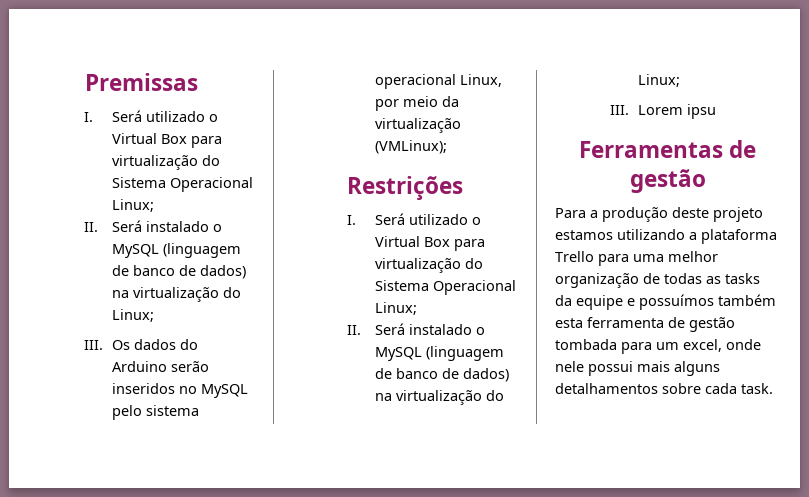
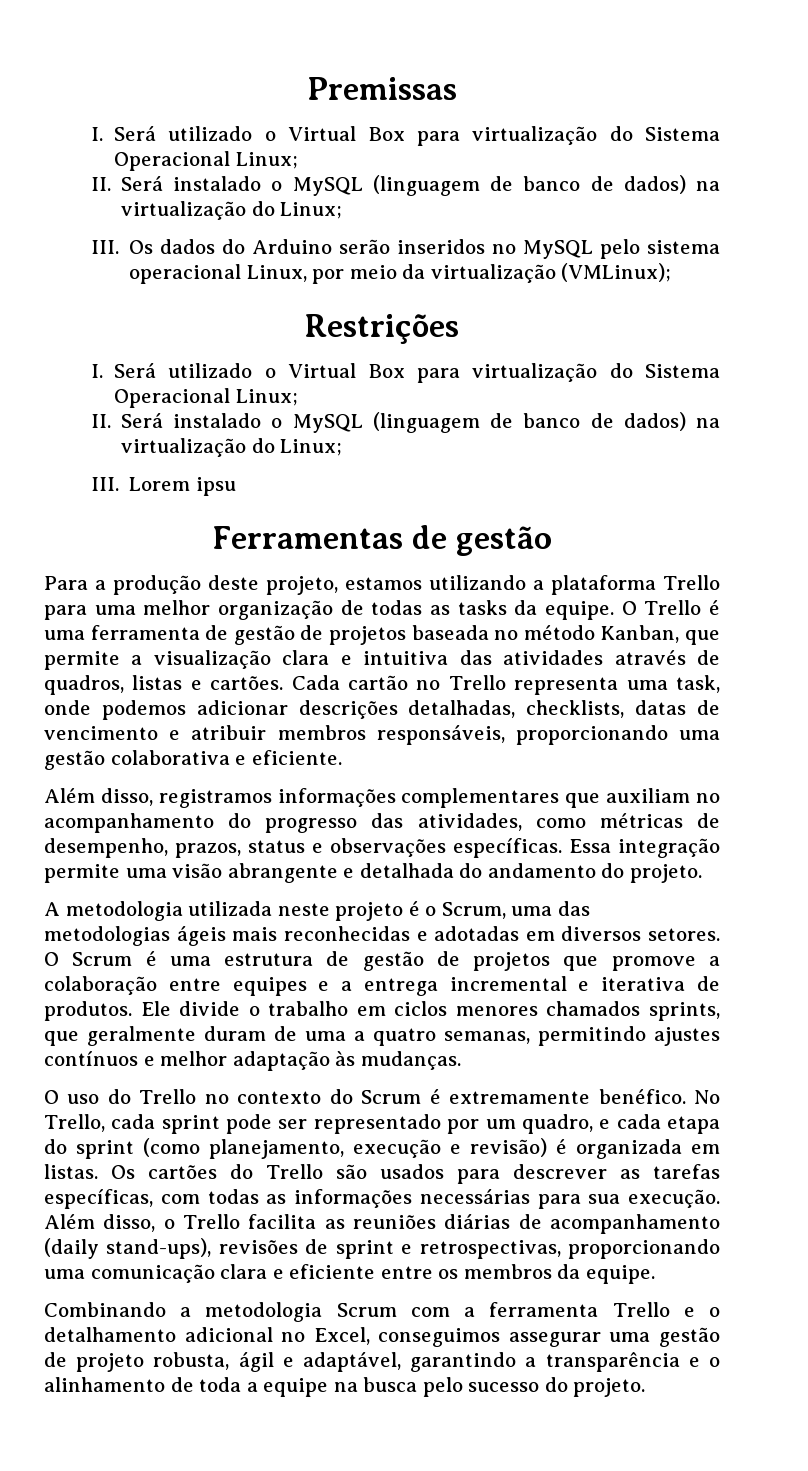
[713,207,763,222] projeto -> [266,576,339,595] projeto,
[576,294,776,310] [555,317,735,332] [555,339,761,354] [555,361,720,376] [555,383,773,394] equipe e possuímos também esta ferramenta de gestão tombada para um excel, onde nele possui mais alguns detalhamentos sobre cada task. -> [545,600,720,620] [44,625,721,645] [44,650,721,670] [44,675,720,695] [44,700,720,720] [44,725,720,745] [44,750,342,770] [44,788,720,808] [44,813,720,833] [44,838,720,858] [44,863,702,883] [44,901,590,921] [44,926,720,946] [44,951,720,971] [44,976,721,996] [44,1001,720,1021] [44,1026,720,1046] [44,1051,461,1071] [44,1089,720,1104] [44,1114,721,1134] [44,1138,720,1159] [44,1164,720,1184] [44,1189,720,1209] [44,1214,721,1234] [44,1238,721,1259] [44,1264,655,1284] [44,1302,721,1322] [44,1327,720,1347] [44,1352,720,1372] [44,1377,646,1397] equipe. O Trello é uma ferramenta de gestão de projetos baseada no método Kanban, que permite a visualização clara e intuitiva das atividades através de quadros, listas e cartões. Cada cartão no Trello representa uma task, onde podemos adicionar descrições detalhadas, checklists, datas de vencimento e atribuir membros responsáveis, proporcionando uma gestão colaborativa e eficiente. // Além disso, registramos informações complementares que auxiliam no acompanhamento do progresso das atividades, como métricas de desempenho, prazos, status e observações específicas. Essa integração permite uma visão abrangente e detalhada do andamento do projeto. // A metodologia utilizada neste projeto é o Scrum, uma das metodologias ágeis mais reconhecidas e adotadas em diversos setores. O Scrum é uma estrutura de gestão de projetos que promove a colaboração entre equipes e a entrega incremental e iterativa de produtos. Ele divide o trabalho em ciclos menores chamados sprints, que geralmente duram de uma a quatro semanas, permitindo ajustes contínuos e melhor adaptação às mudanças. // O uso do Trello no contexto do Scrum é extremamente benéfico. No Trello, cada sprint pode ser representado por um quadro, e cada etapa do sprint (como planejamento, execução e revisão) é organizada em listas. Os cartões do Trello são usados para descrever as tarefas específicas, com todas as informações necessárias para sua execução. Além disso, o Trello facilita as reuniões diárias de acompanhamento (daily stand-ups), revisões de sprint e retrospectivas, proporcionando uma comunicação clara e eficiente entre os membros da equipe. // Combinando a metodologia Scrum com a ferramenta Trello e o detalhamento adicional no Excel, conseguimos assegurar uma gestão de projeto robusta, ágil e adaptável, garantindo a transparência e o alinhamento de toda a equipe na busca pelo sucesso do projeto.

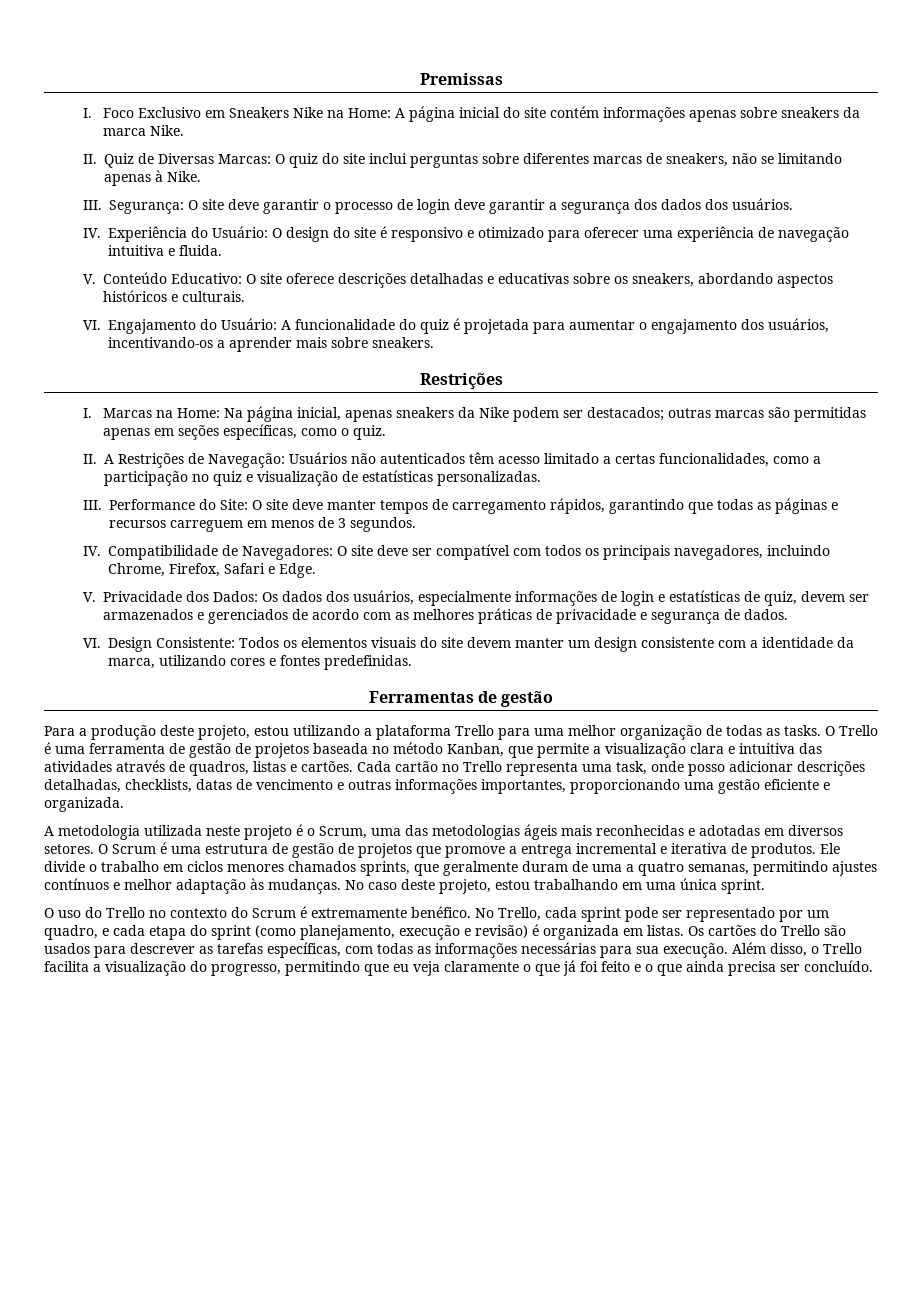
[114,126,720,146] [114,151,298,171] [90,175,721,196] [120,201,343,220] [90,239,721,259] [128,263,672,284] [305,314,459,344] [90,363,720,383] [114,388,298,408] [90,412,721,433] [120,438,343,457] [90,477,236,496] Será utilizado o Virtual Box para virtualização do Sistema Operacional Linux; // II. Será instalado o MySQL (linguagem de banco de dados) na virtualização do Linux; // III. Os dados do Arduino serão inseridos no MySQL pelo sistema operacional Linux, por meio da virtualização (VMLinux); // Restrições // I. Será utilizado o Virtual Box para virtualização do Sistema Operacional Linux; // II. Será instalado o MySQL (linguagem de banco de dados) na virtualização do Linux; // III. Lorem ipsu -> [102,106,860,122] [102,125,184,136] [83,153,843,168] [104,170,202,186] [83,198,794,214] [83,226,850,242] [108,245,223,256] [83,272,834,288] [103,290,246,302] [83,318,830,334] [108,337,435,352] [419,373,503,390] [83,406,866,422] [102,424,386,440] [83,452,822,468] [104,470,542,486] [83,498,839,514] [109,517,417,532] [83,544,831,560] [108,563,317,578] [83,590,870,606] [103,608,789,624] [83,637,855,652] [108,655,413,670] Foco Exclusivo em Sneakers Nike na Home: A página inicial do site contém informações apenas sobre sneakers da marca Nike. // II. Quiz de Diversas Marcas: O quiz do site inclui perguntas sobre diferentes marcas de sneakers, não se limitando apenas à Nike. // III. Segurança: O site deve garantir o processo de login deve garantir a segurança dos dados dos usuários. // IV. Experiência do Usuário: O design do site é responsivo e otimizado para oferecer uma experiência de navegação intuitiva e fluida. // V. Conteúdo Educativo: O site oferece descrições detalhadas e educativas sobre os sneakers, abordando aspectos históricos e culturais. // VI. Engajamento do Usuário: A funcionalidade do quiz é projetada para aumentar o engajamento dos usuários, incentivando-os a aprender mais sobre sneakers. // Restrições // I. Marcas na Home: Na página inicial, apenas sneakers da Nike podem ser destacados; outras marcas são permitidas apenas em seções específicas, como o quiz. // II. A Restrições de Navegação: Usuários não autenticados têm acesso limitado a certas funcionalidades, como a participação no quiz e visualização de estatísticas personalizadas. // III. Performance do Site: O site deve manter tempos de carregamento rápidos, garantindo que todas as páginas e recursos carreguem em menos de 3 segundos. // IV. Compatibilidade de Navegadores: O site deve ser compatível com todos os principais navegadores, incluindo Chrome, Firefox, Safari e Edge. // V. Privacidade dos Dados: Os dados dos usuários, especialmente informações de login e estatísticas de quiz, devem ser armazenados e gerenciados de acordo com as melhores práticas de privacidade e segurança de dados. // VI. Design Consistente: Todos os elementos visuais do site devem manter um design consistente com a identidade da marca, utilizando cores e fontes predefinidas.
[345,577,423,590] estamos -> [254,726,289,736] estou
[457,600,615,620] tasks da equipe. -> [784,725,821,736] tasks.
[101,700,186,720] podemos -> [688,764,725,776] posso
[191,725,720,745] [44,750,342,770] [44,788,720,808] [44,813,720,833] [44,838,720,858] [44,863,702,883] atribuir membros responsáveis, proporcionando uma gestão colaborativa e eficiente. // Além disso, registramos informações complementares que auxiliam no acompanhamento do progresso das atividades, como métricas de desempenho, prazos, status e observações específicas. Essa integração permite uma visão abrangente e detalhada do andamento do projeto. -> [348,779,830,794] [44,797,124,812] outras informações importantes, proporcionando uma gestão eficiente e organizada.
[44,976,353,996] colaboração entre equipes e a -> (517, 850) none
(461, 1060) none -> [345,878,765,894] No caso deste projeto, estou trabalhando em uma única sprint.
[324,1214,721,1234] [44,1238,721,1259] [44,1264,655,1284] [44,1302,721,1322] [44,1327,720,1347] [44,1352,720,1372] [44,1377,646,1397] as reuniões diárias de acompanhamento (daily stand-ups), revisões de sprint e retrospectivas, proporcionando uma comunicação clara e eficiente entre os membros da equipe. // Combinando a metodologia Scrum com a ferramenta Trello e o detalhamento adicional no Excel, conseguimos assegurar uma gestão de projeto robusta, ágil e adaptável, garantindo a transparência e o alinhamento de toda a equipe na busca pelo sucesso do projeto. -> [93,960,873,976] a visualização do progresso, permitindo que eu veja claramente o que já foi feito e o que ainda precisa ser concluído.

